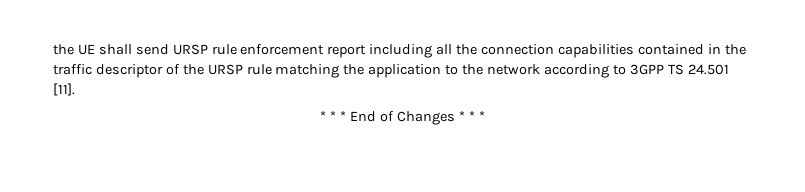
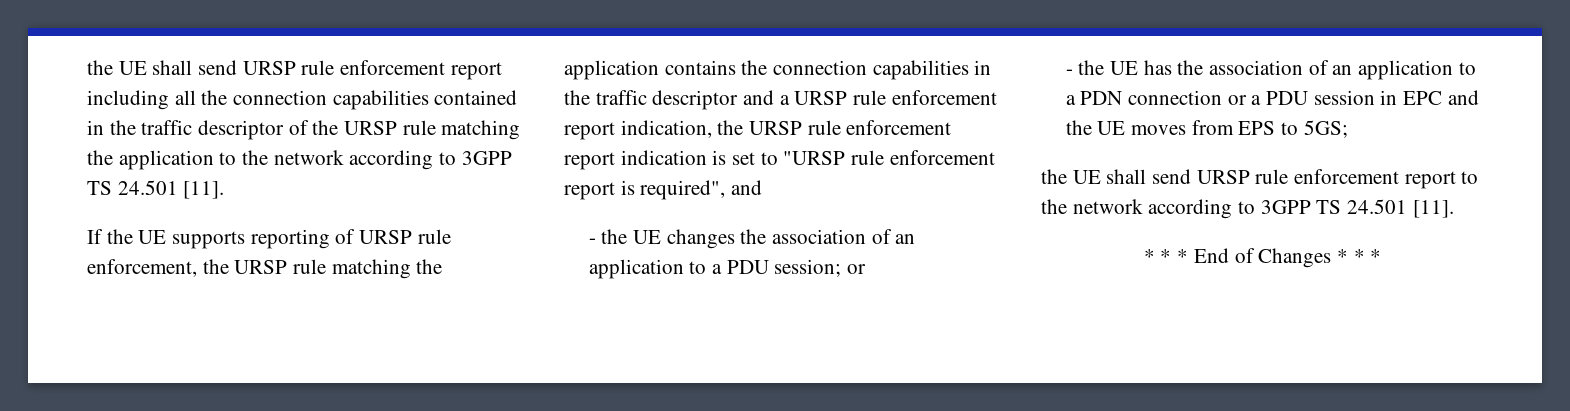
(75, 89) none -> [87,229,451,249] [87,259,443,279] [564,60,992,80] [564,90,997,110] [564,120,952,140] [564,150,995,170] [564,180,763,200] [588,229,916,249] [588,259,866,279] [1065,60,1476,80] [1065,90,1479,105] [1065,120,1348,138] [1041,169,1479,189] [1041,199,1454,219] // If the UE supports reporting of URSP rule enforcement, the URSP rule matching the application contains the connection capabilities in the traffic descriptor and a URSP rule enforcement report indication, the URSP rule enforcement report indication is set to "URSP rule enforcement report is required", and // - the UE changes the association of an application to a PDU session; or // - the UE has the association of an application to a PDN connection or a PDU session in EPC and the UE moves from EPS to 5GS; // the UE shall send URSP rule enforcement report to the network according to 3GPP TS 24.501 [11].

